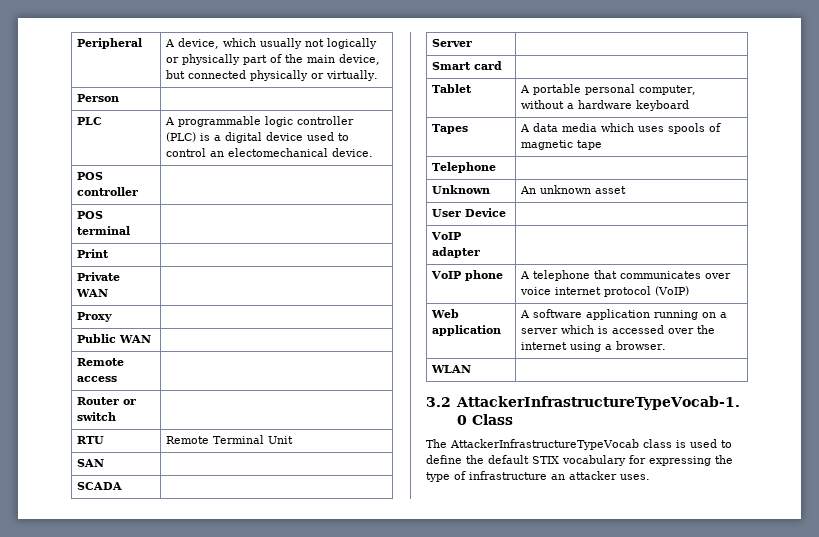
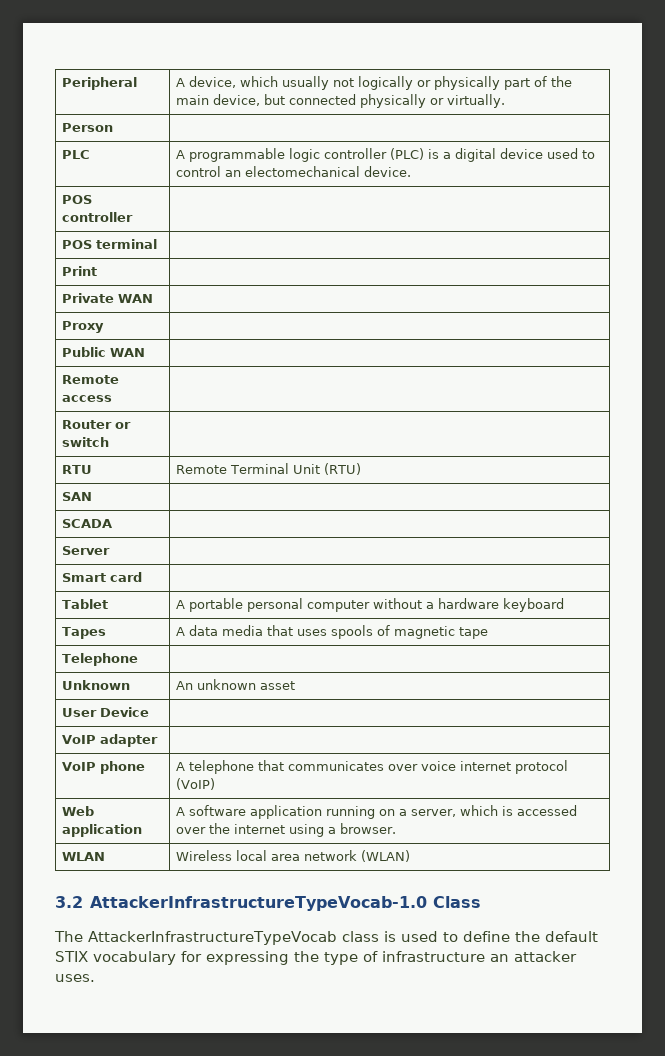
(294, 440) none -> [323,463,361,475] (RTU)
[639,85,697,95] computer, -> [306,600,370,612] computer
[601,123,635,132] which -> [266,625,293,636] that
[521,328,559,334] server -> [410,809,456,817] server,
(472, 369) none -> [175,850,410,862] Wireless local area network (WLAN)

